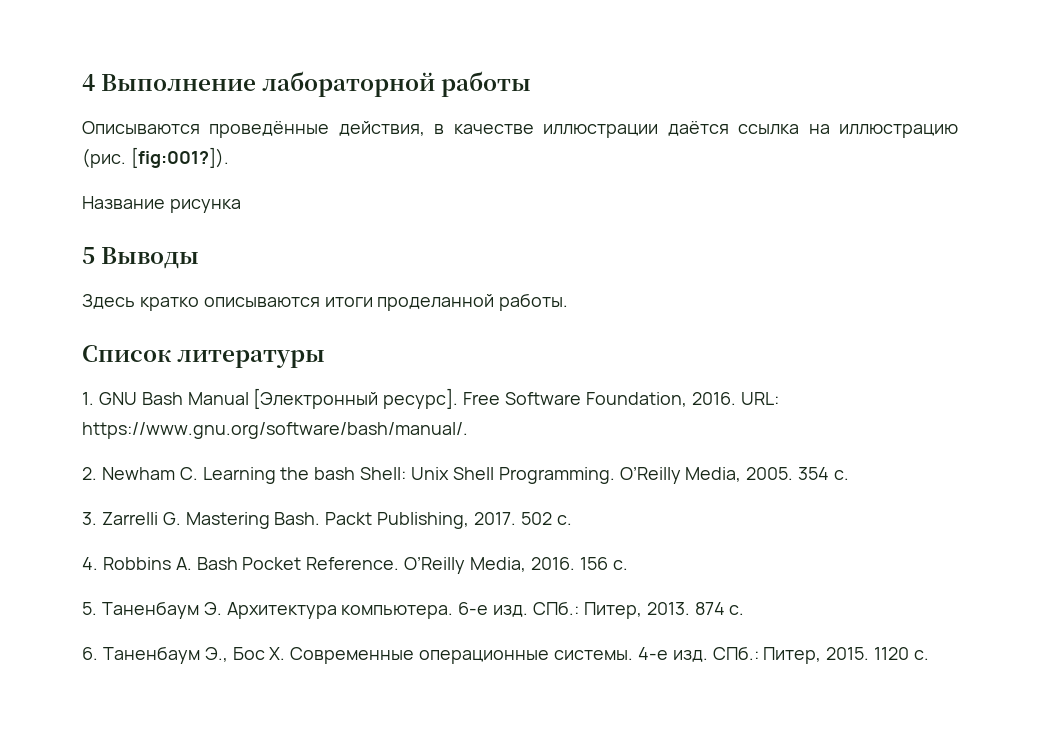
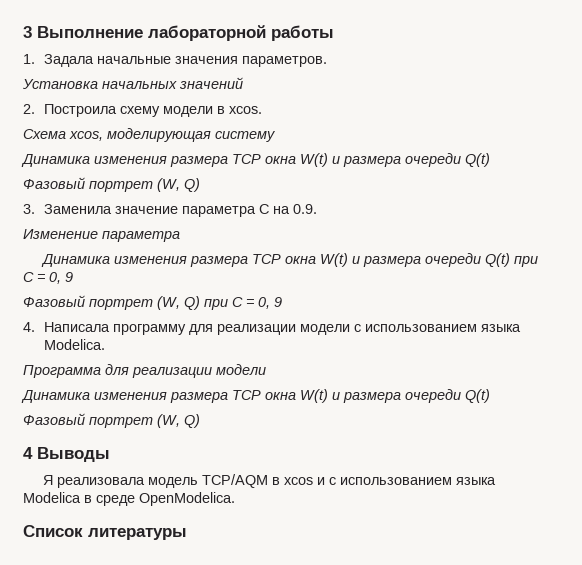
[82,74,95,91] 4 -> [23,26,32,38] 3
[82,121,959,138] [82,147,229,168] [82,196,241,213] [82,247,200,269] [82,293,569,311] [82,345,326,368] [82,388,779,409] [82,422,468,439] [82,467,850,484] [82,512,572,529] [82,557,628,574] [82,601,745,619] [82,646,930,664] Описываются проведённые действия, в качестве иллюстрации даётся ссылка на иллюстрацию (рис. [fig:001?]). // Название рисунка // 5 Выводы // Здесь кратко описываются итоги проделанной работы. // Список литературы // 1. GNU Bash Manual [Электронный ресурс]. Free Software Foundation, 2016. URL: https://www.gnu.org/software/bash/manual/. // 2. Newham C. Learning the bash Shell: Unix Shell Programming. O’Reilly Media, 2005. 354 с. // 3. Zarrelli G. Mastering Bash. Packt Publishing, 2017. 502 с. // 4. Robbins A. Bash Pocket Reference. O’Reilly Media, 2016. 156 с. // 5. Таненбаум Э. Архитектура компьютера. 6-е изд. СПб.: Питер, 2013. 874 с. // 6. Таненбаум Э., Бос Х. Современные операционные системы. 4-е изд. СПб.: Питер, 2015. 1120 с. -> [23,54,327,67] [22,77,243,89] [23,104,262,117] [23,128,275,142] [21,153,490,167] [23,177,200,192] [23,204,317,217] [23,229,180,242] [40,253,538,267] [23,272,73,284] [23,295,282,310] [23,322,521,335] [43,339,105,350] [23,364,266,378] [21,389,490,403] [23,413,200,428] [23,447,110,462] [42,474,496,488] [23,492,235,506] [23,525,187,540] 1. Задала начальные значения параметров. // Установка начальных значений // 2. Построила схему модели в xcos. // Схема xcos, моделирующая систему // Динамика изменения размера TCP окна W(t) и размера очереди Q(t) // Фазовый портрет (W, Q) // 3. Заменила значение параметра С на 0.9. // Изменение параметра // Динамика изменения размера TCP окна W(t) и размера очереди Q(t) при C = 0, 9 // Фазовый портрет (W, Q) при C = 0, 9 // 4. Написала программу для реализации модели с использованием языка Modelica. // Программа для реализации модели // Динамика изменения размера TCP окна W(t) и размера очереди Q(t) // Фазовый портрет (W, Q) // 4 Выводы // Я реализовала модель TCP/AQM в xcos и с использованием языка Modelica в среде OpenModelica. // Список литературы

